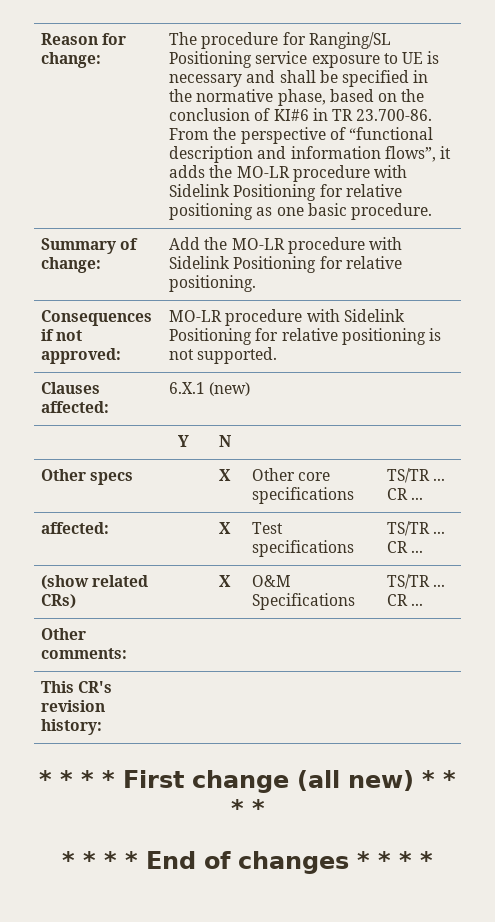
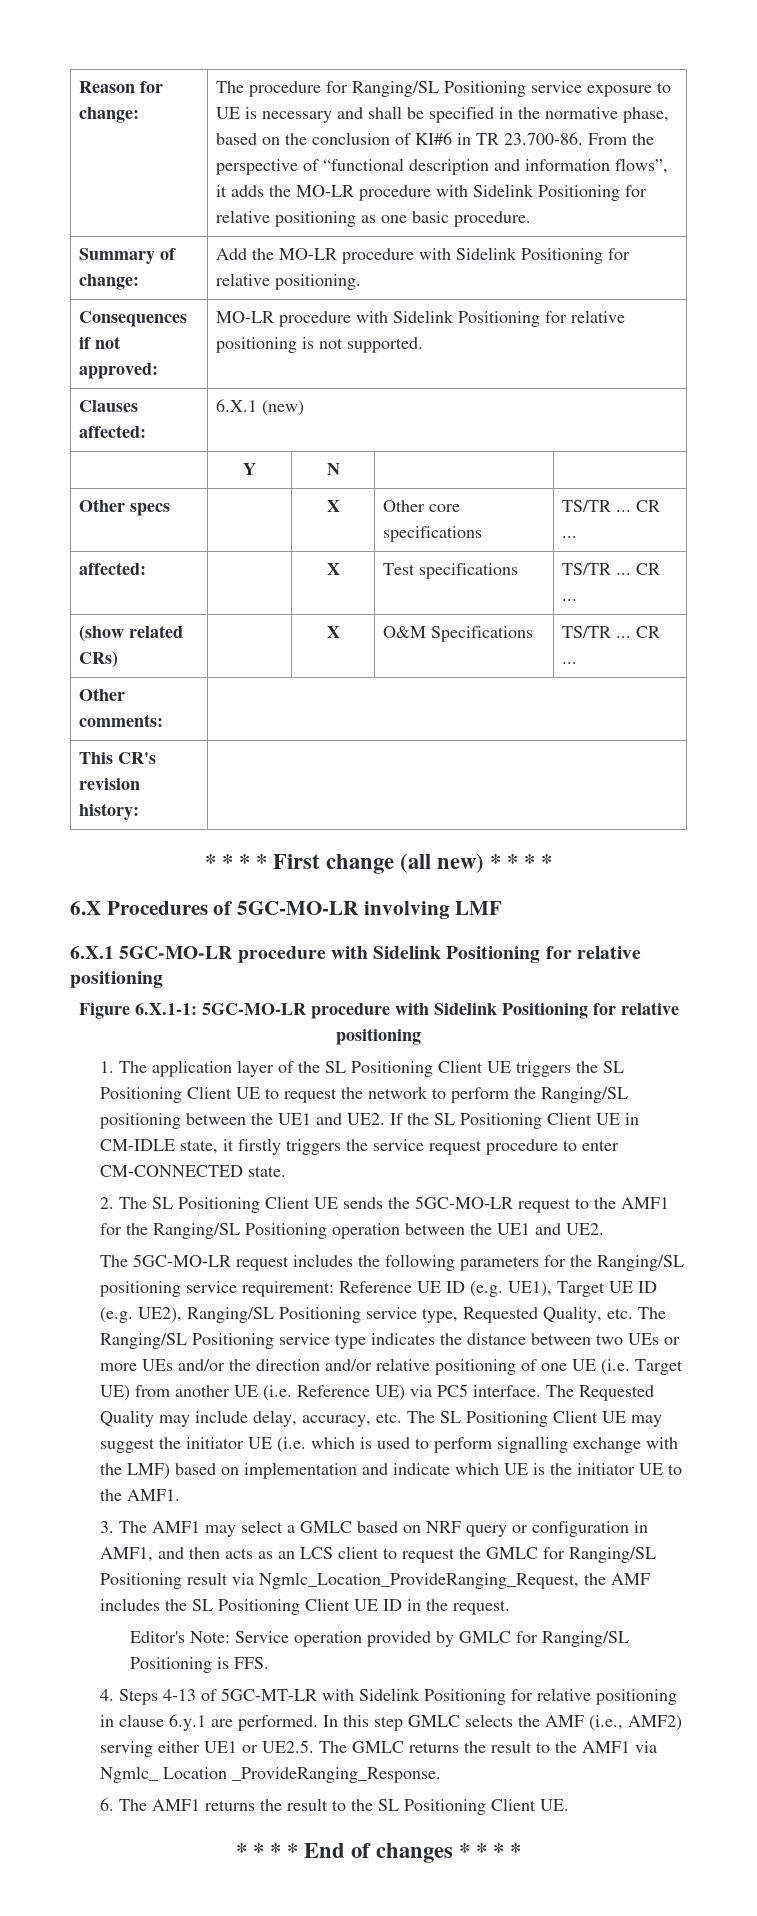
(265, 808) none -> [70,901,503,919] [70,946,641,963] [70,971,163,988] [78,1002,679,1019] [336,1028,421,1045] [99,1060,624,1077] [99,1086,628,1103] [99,1112,639,1129] [99,1138,619,1155] [99,1165,286,1177] [99,1196,669,1213] [99,1223,604,1239] [99,1254,684,1271] [99,1281,657,1297] [99,1306,666,1323] [99,1333,680,1349] [99,1358,683,1375] [99,1384,654,1401] [99,1410,662,1427] [99,1436,678,1453] [99,1462,682,1479] [99,1489,180,1501] [99,1520,648,1537] [99,1546,656,1563] [99,1572,650,1589] [99,1598,510,1615] [129,1631,629,1647] [129,1657,269,1673] [99,1688,677,1705] [99,1714,682,1731] [99,1740,657,1757] [99,1766,441,1783] [99,1798,569,1815] // 6.X Procedures of 5GC-MO-LR involving LMF // 6.X.1 5GC-MO-LR procedure with Sidelink Positioning for relative positioning // Figure 6.X.1-1: 5GC-MO-LR procedure with Sidelink Positioning for relative positioning // 1. The application layer of the SL Positioning Client UE triggers the SL Positioning Client UE to request the network to perform the Ranging/SL positioning between the UE1 and UE2. If the SL Positioning Client UE in CM-IDLE state, it firstly triggers the service request procedure to enter CM-CONNECTED state. // 2. The SL Positioning Client UE sends the 5GC-MO-LR request to the AMF1 for the Ranging/SL Positioning operation between the UE1 and UE2. // The 5GC-MO-LR request includes the following parameters for the Ranging/SL positioning service requirement: Reference UE ID (e.g. UE1), Target UE ID (e.g. UE2), Ranging/SL Positioning service type, Requested Quality, etc. The Ranging/SL Positioning service type indicates the distance between two UEs or more UEs and/or the direction and/or relative positioning of one UE (i.e. Target UE) from another UE (i.e. Reference UE) via PC5 interface. The Requested Quality may include delay, accuracy, etc. The SL Positioning Client UE may suggest the initiator UE (i.e. which is used to perform signalling exchange with the LMF) based on implementation and indicate which UE is the initiator UE to the AMF1. // 3. The AMF1 may select a GMLC based on NRF query or configuration in AMF1, and then acts as an LCS client to request the GMLC for Ranging/SL Positioning result via Ngmlc_Location_ProvideRanging_Request, the AMF includes the SL Positioning Client UE ID in the request. // Editor's Note: Service operation provided by GMLC for Ranging/SL Positioning is FFS. // 4. Steps 4-13 of 5GC-MT-LR with Sidelink Positioning for relative positioning in clause 6.y.1 are performed. In this step GMLC selects the AMF (i.e., AMF2) serving either UE1 or UE2.5. The GMLC returns the result to the AMF1 via Ngmlc_ Location _ProvideRanging_Response. // 6. The AMF1 returns the result to the SL Positioning Client UE.

